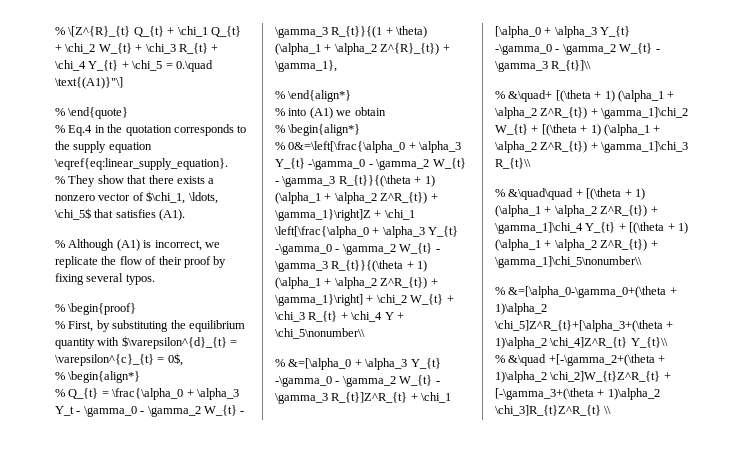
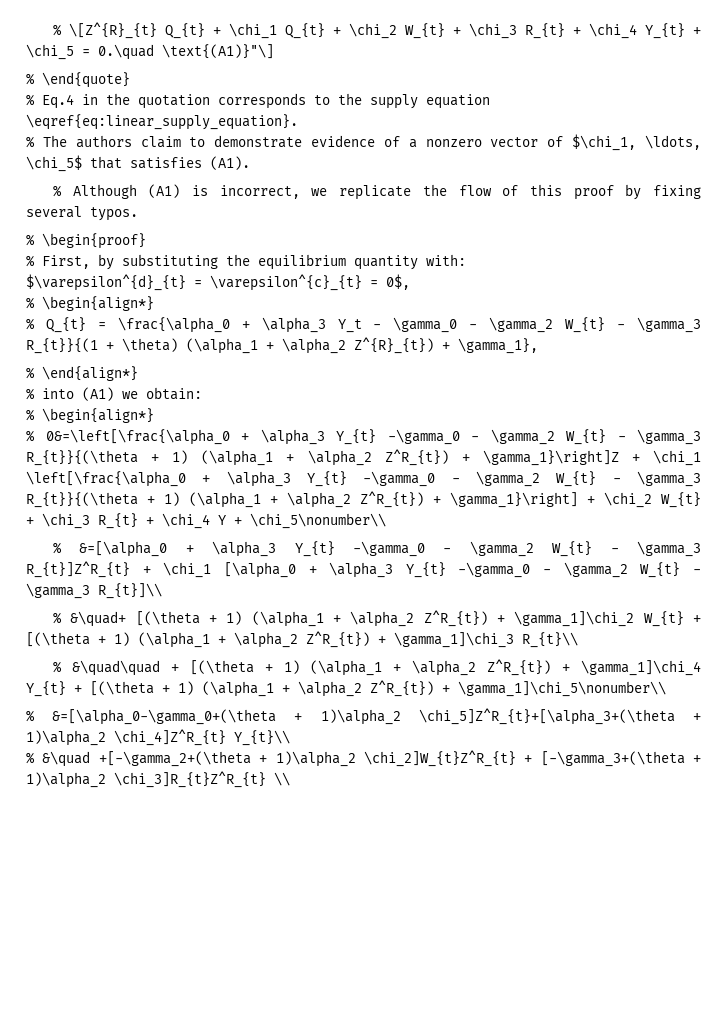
[68,175,205,187] They show that there exists -> [42,135,400,148] The authors claim to demonstrate evidence of
[158,256,182,265] their -> [529,184,562,196] this
[97,337,120,346] with -> [426,254,466,266] with: //
[354,107,386,116] obtain -> [146,387,202,400] obtain:

